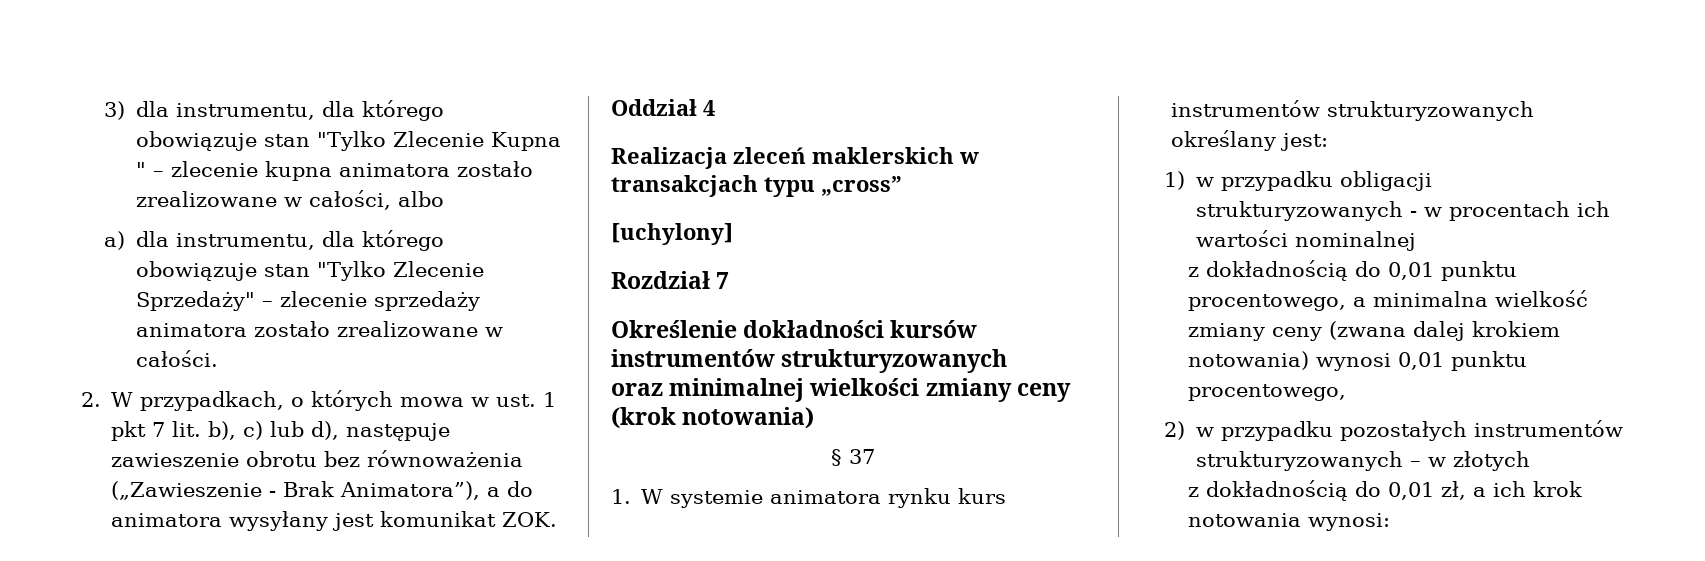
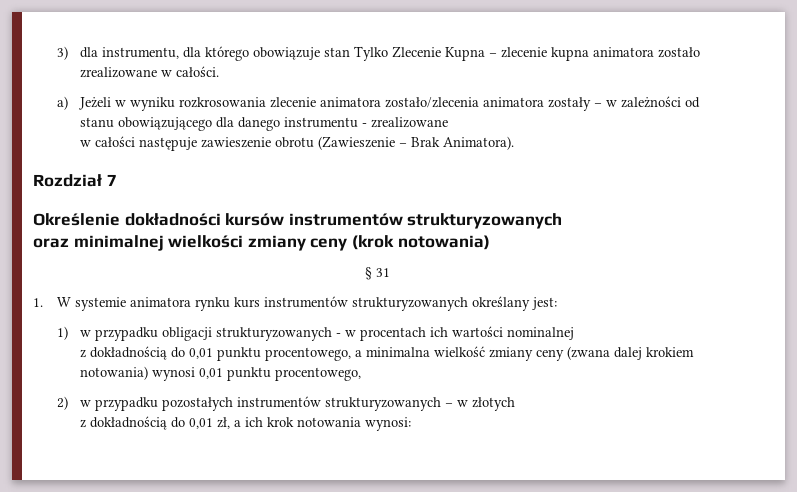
[316,131,386,151] "Tylko -> [354,46,389,61] Tylko
[135,162,146,177] " -> (486, 54) none
[308,190,444,210] [104,230,444,251] [135,261,484,281] [135,291,480,311] [135,321,503,337] [135,350,218,367] [81,390,557,411] [111,421,451,441] [111,450,524,467] [111,481,534,500] [111,511,558,531] [611,99,715,116] [611,147,979,169] [611,175,902,197] [611,223,733,245] całości, albo // a) dla instrumentu, dla którego obowiązuje stan "Tylko Zlecenie Sprzedaży" – zlecenie sprzedaży animatora zostało zrealizowane w całości. // 2. W przypadkach, o których mowa w ust. 1 pkt 7 lit. b), c) lub d), następuje zawieszenie obrotu bez równoważenia („Zawieszenie - Brak Animatora”), a do animatora wysyłany jest komunikat ZOK. // Oddział 4 // Realizacja zleceń maklerskich w transakcjach typu „cross” // [uchylony] -> [176,66,220,77] [56,96,701,111] [80,117,449,131] [80,136,515,151] całości. // a) Jeżeli w wyniku rozkrosowania zlecenie animatora zostało/zlecenia animatora zostały – w zależności od stanu obowiązującego dla danego instrumentu - zrealizowane // w całości następuje zawieszenie obrotu (Zawieszenie – Brak Animatora).
[848,449,875,464] 37 -> [375,268,390,277] 31

